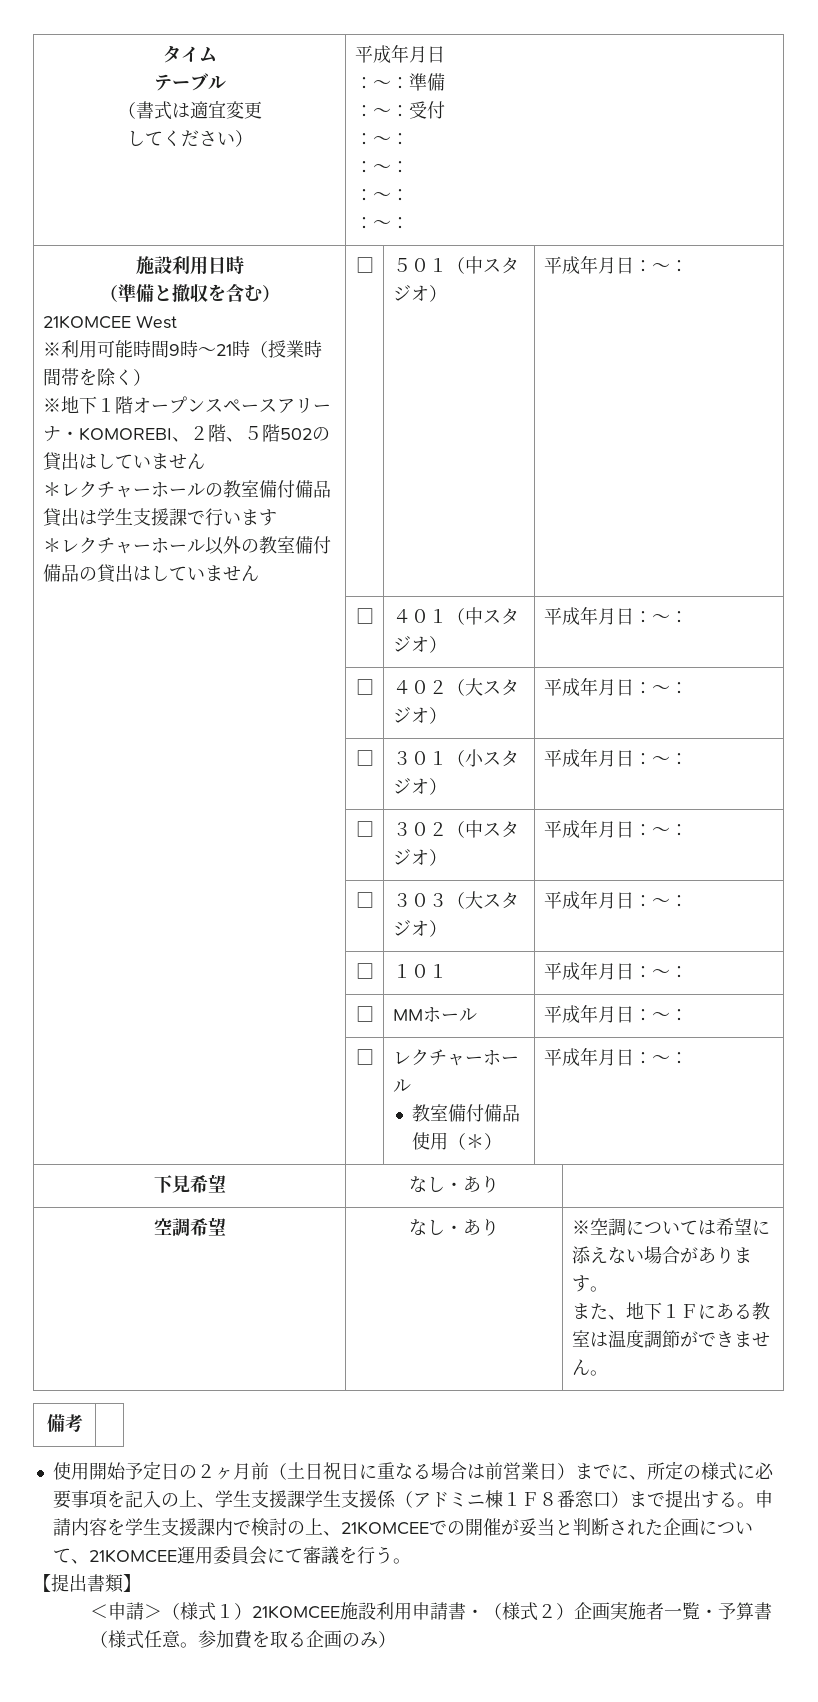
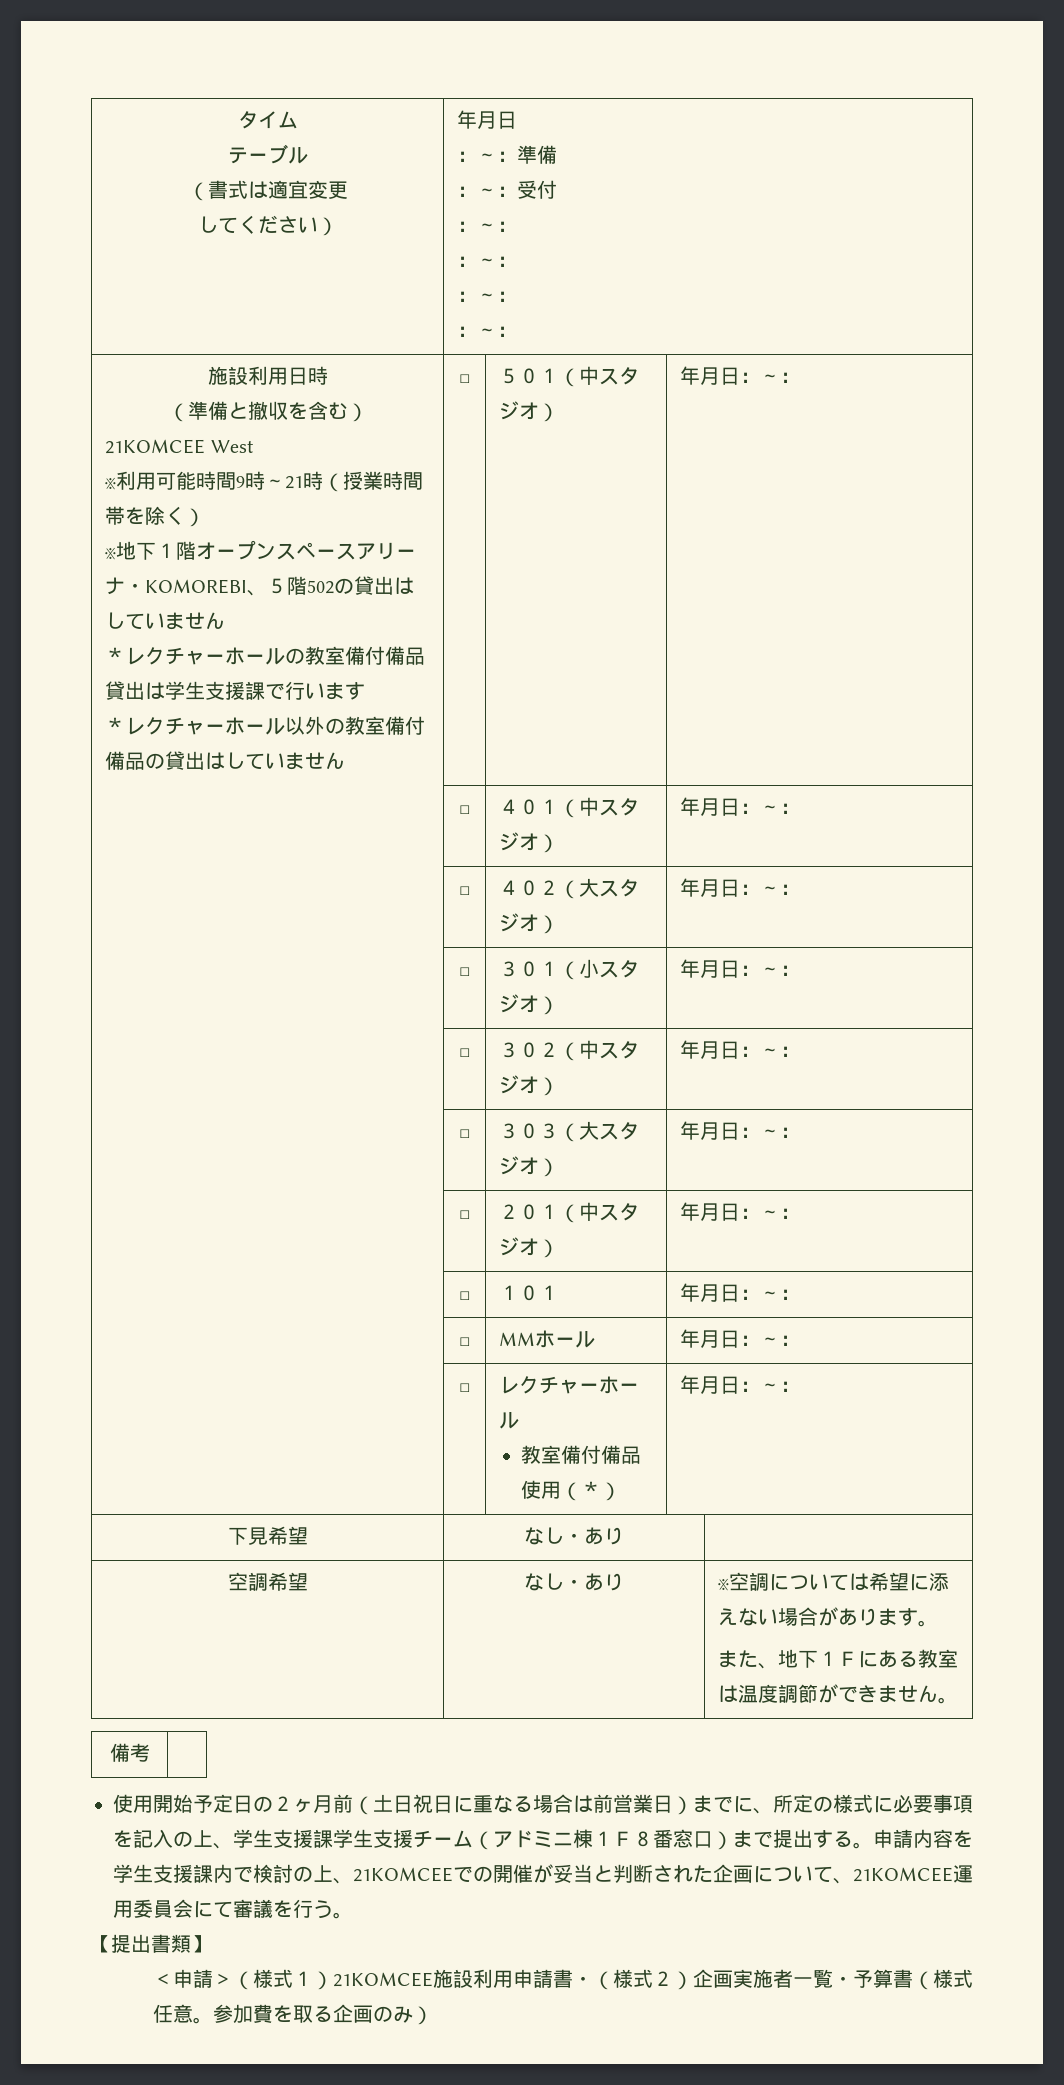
[354,45,391,63] 平成 -> (338, 226) none
[189,424,244,442] ２階、 -> (268, 593) none
[543,256,580,274] 平成 -> (560, 412) none
[543,607,580,625] 平成 -> (560, 843) none
[543,678,580,696] 平成 -> (560, 924) none
[543,749,580,767] 平成 -> (560, 1005) none
[543,820,580,838] 平成 -> (560, 1086) none
[543,891,580,909] 平成 -> [680,1121,801,1140] [458,1210,471,1219] [499,1202,640,1223] [499,1237,560,1258] 年月日：～： // | □ | ２０１（中スタジオ） |
[543,962,580,980] 平成 -> (560, 1292) none
[543,1005,580,1023] 平成 -> (596, 1339) none
[543,1048,580,1066] 平成 -> (622, 1491) none
[376,1490,396,1508] 係 -> [413,1830,473,1848] チーム

